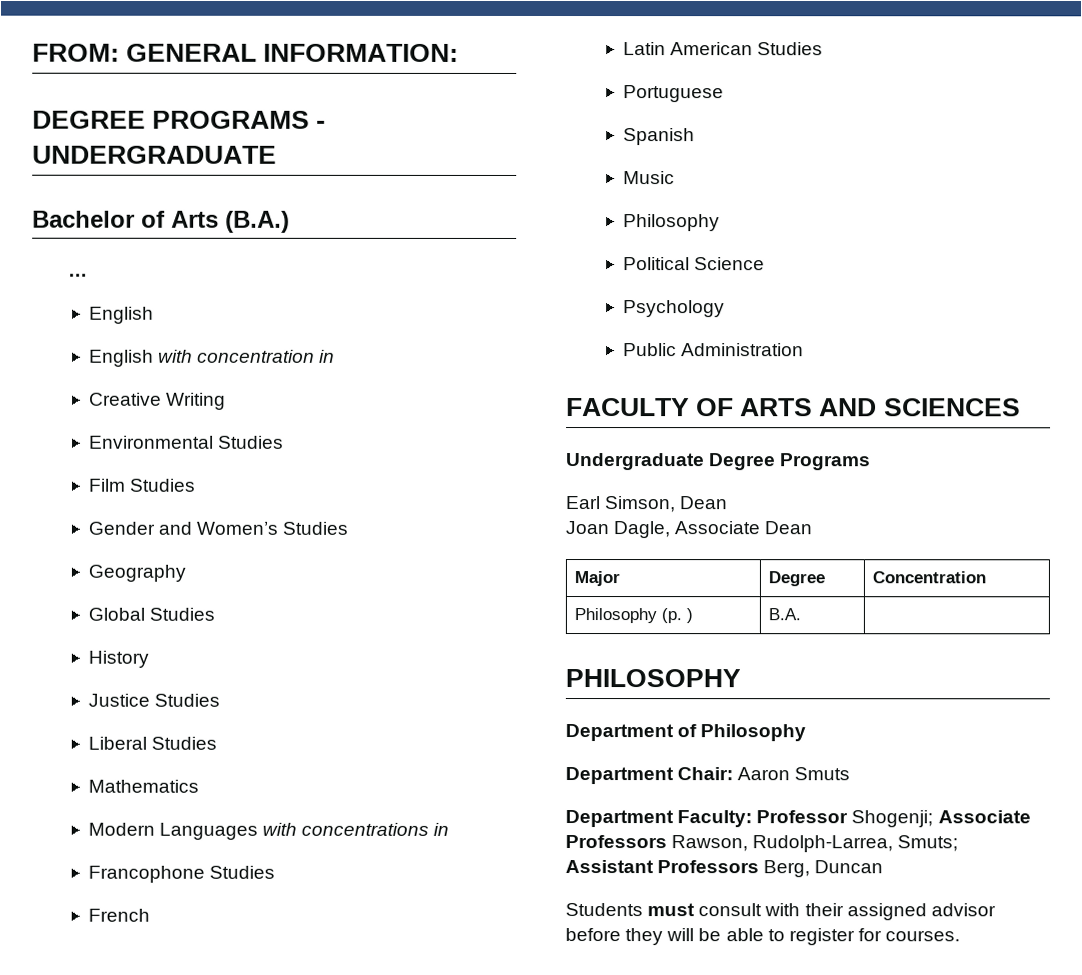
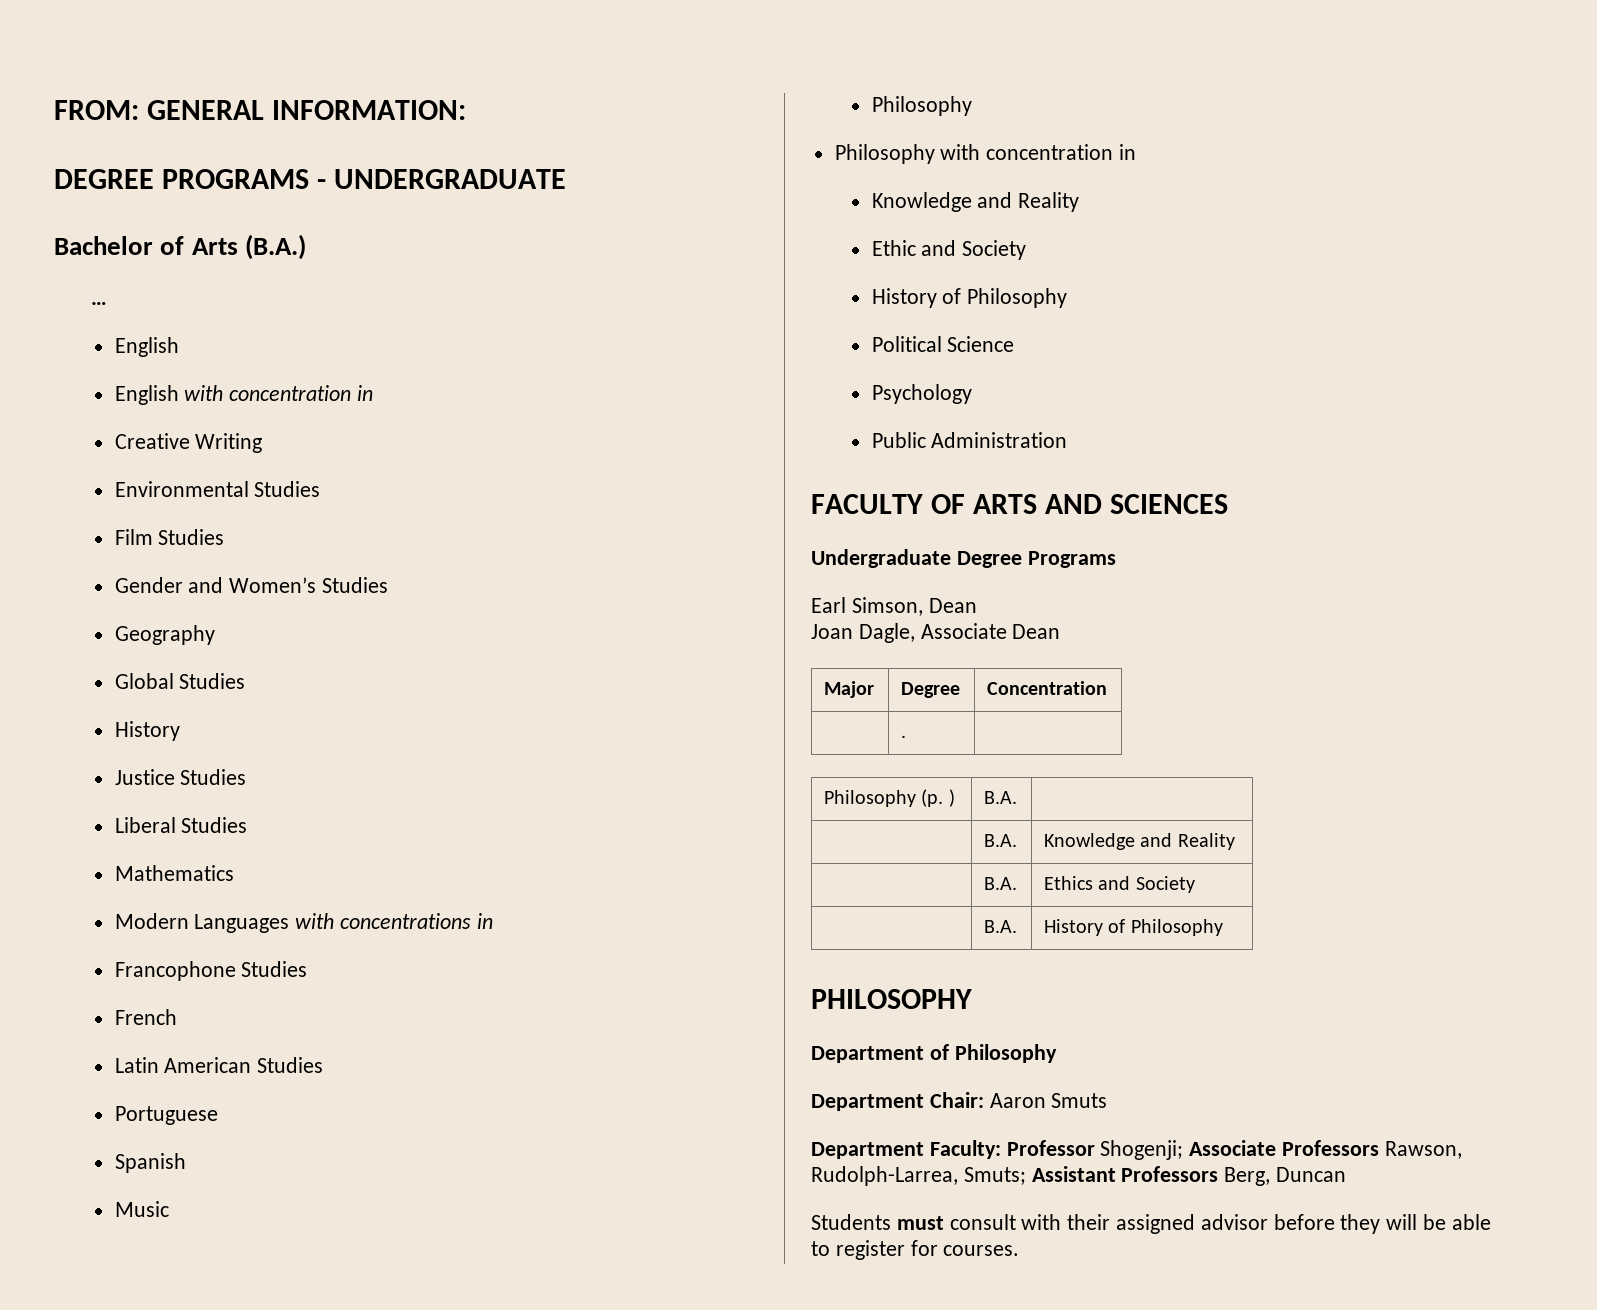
(720, 223) none -> [834,144,1137,164] [871,192,1080,212] [871,240,1027,260] [871,288,1068,308] // Philosophy with concentration in // Knowledge and Reality // Ethic and Society // History of Philosophy
(986, 577) none -> [901,735,907,738] // | . |
(801, 614) none -> [984,834,1018,847] [1044,833,1235,850] [984,877,1018,890] [1044,876,1195,893] [984,920,1018,933] [1044,919,1223,936] // | B.A. | Knowledge and Reality // | B.A. | Ethics and Society // | B.A. | History of Philosophy

